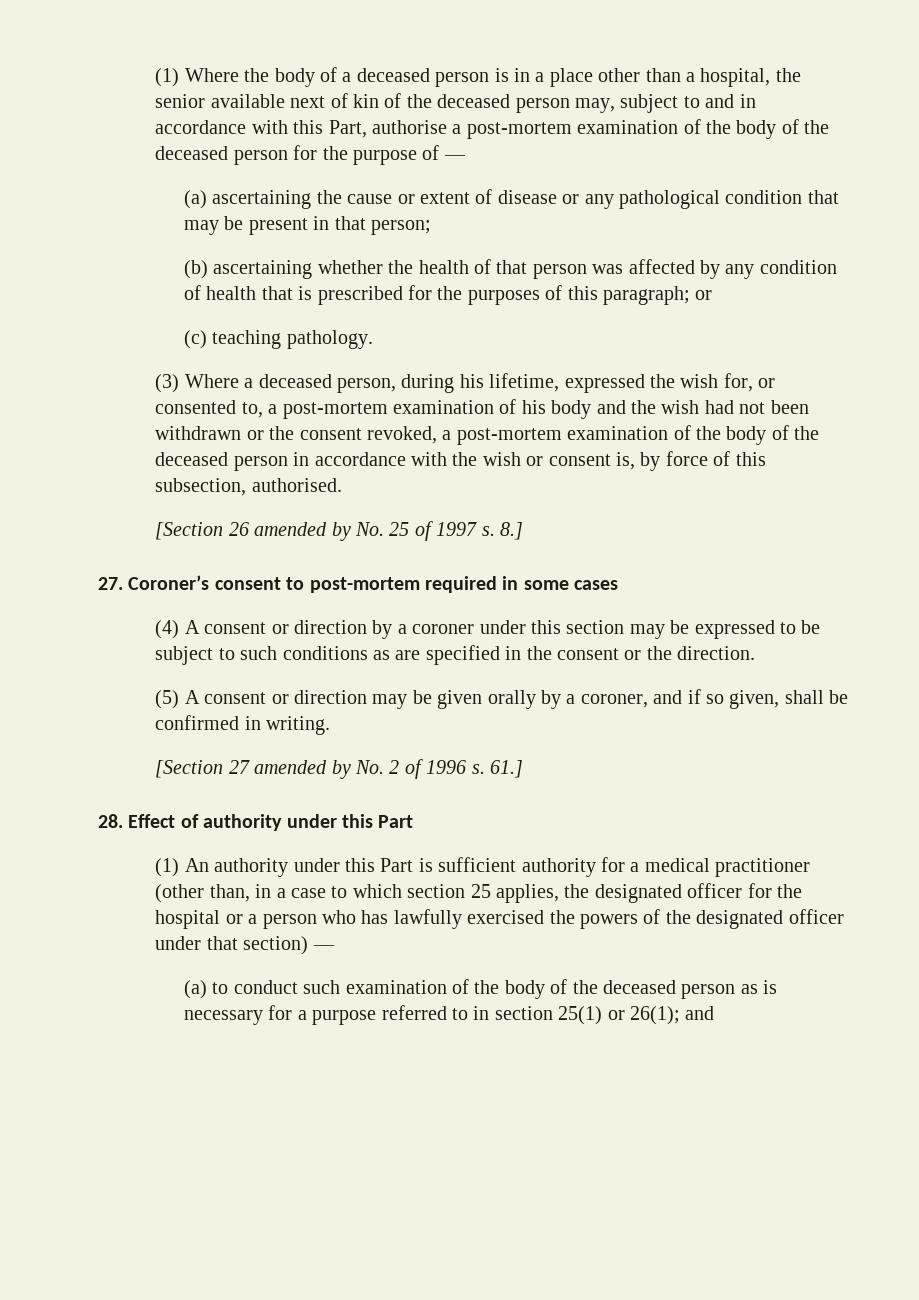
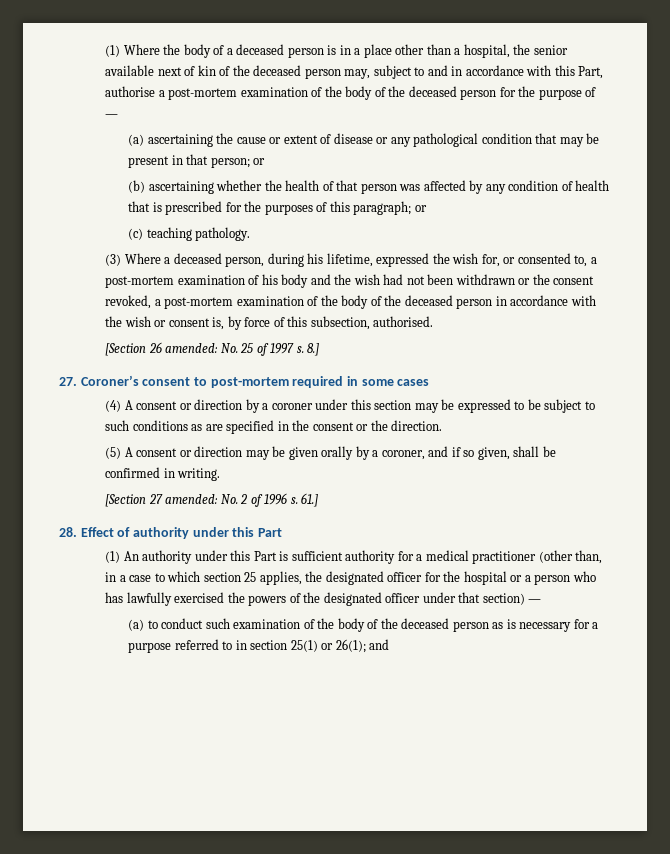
(431, 227) none -> [253,158,266,165] or
[254,522,351,541] amended by -> [165,343,219,353] amended:
[254,760,351,779] amended by -> [165,494,219,504] amended:

